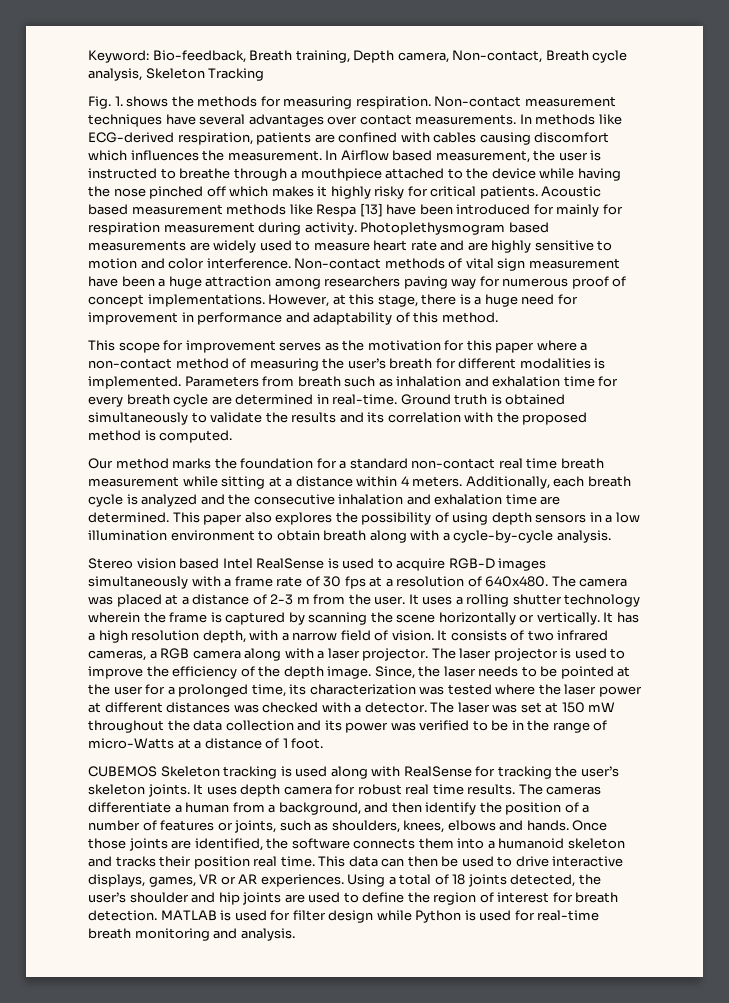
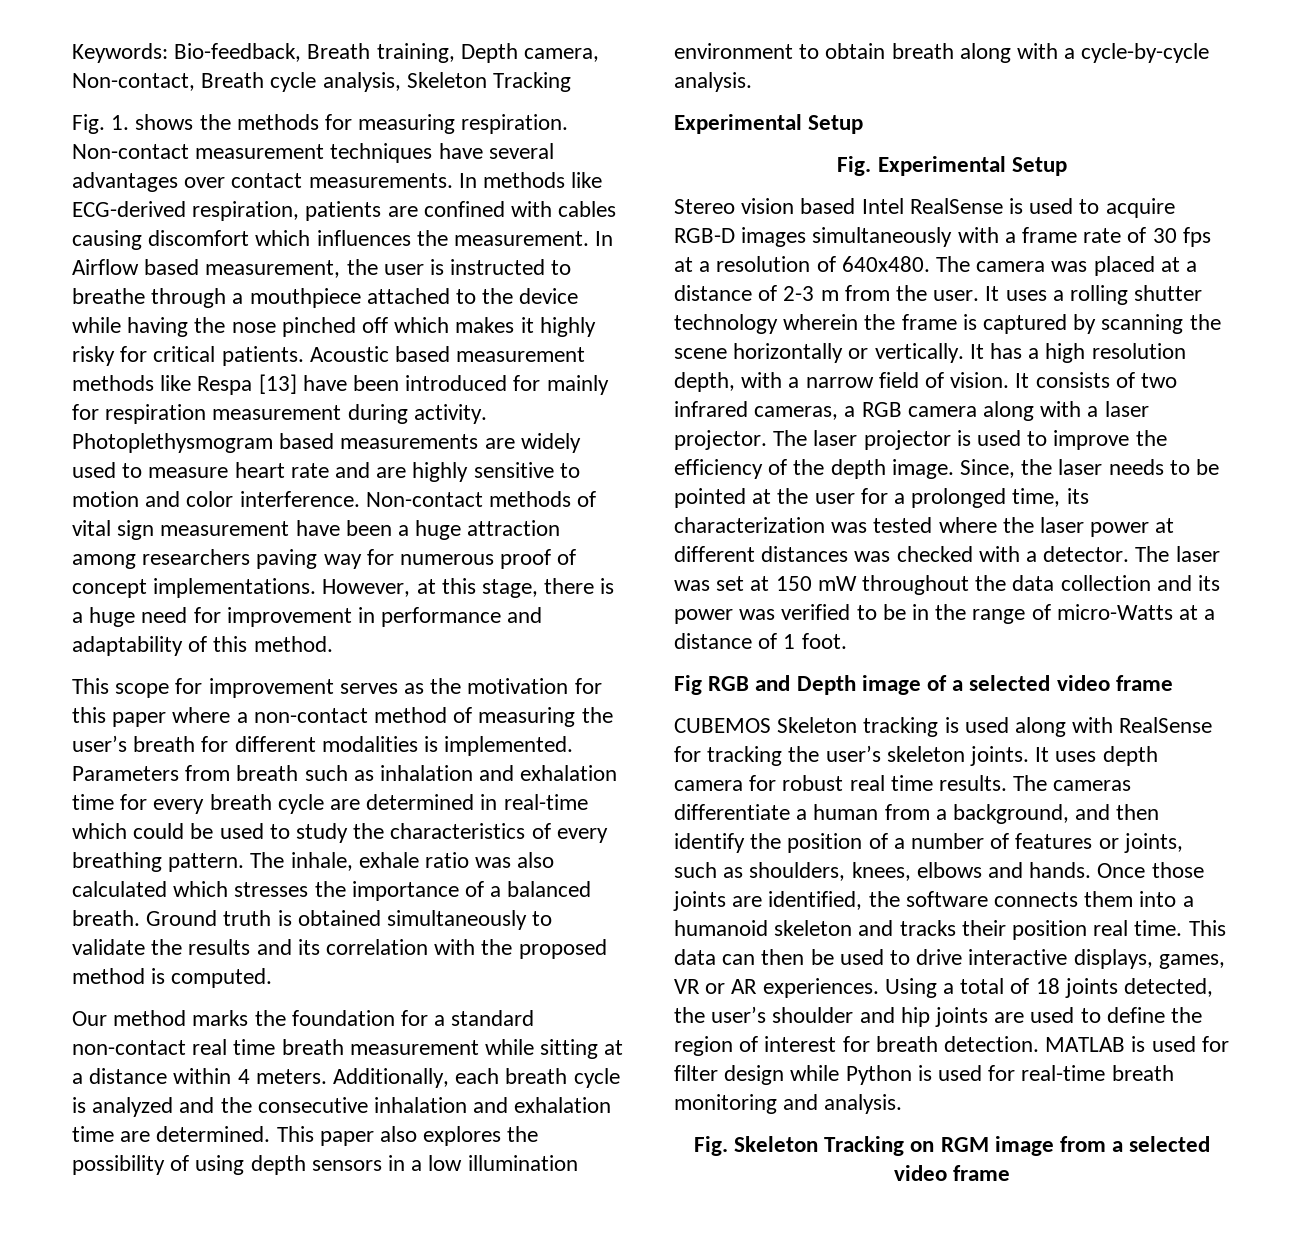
[88,50,149,63] Keyword: -> [72,43,168,63] Keywords:
[332,394,398,405] real-time. -> [503,794,588,810] [72,823,608,843] [72,852,555,872] [72,881,592,901] [72,910,140,926] real-time which could be used to study the characteristics of every breathing pattern. The inhale, exhale ratio was also calculated which stresses the importance of a balanced breath.
(611, 536) none -> [674,114,864,134] [837,156,1067,176] // Experimental Setup // Fig. Experimental Setup
(324, 743) none -> [674,675,1173,695] // Fig RGB and Depth image of a selected video frame
(295, 934) none -> [693,1136,1211,1156] [893,1165,1011,1181] // Fig. Skeleton Tracking on RGM image from a selected video frame

